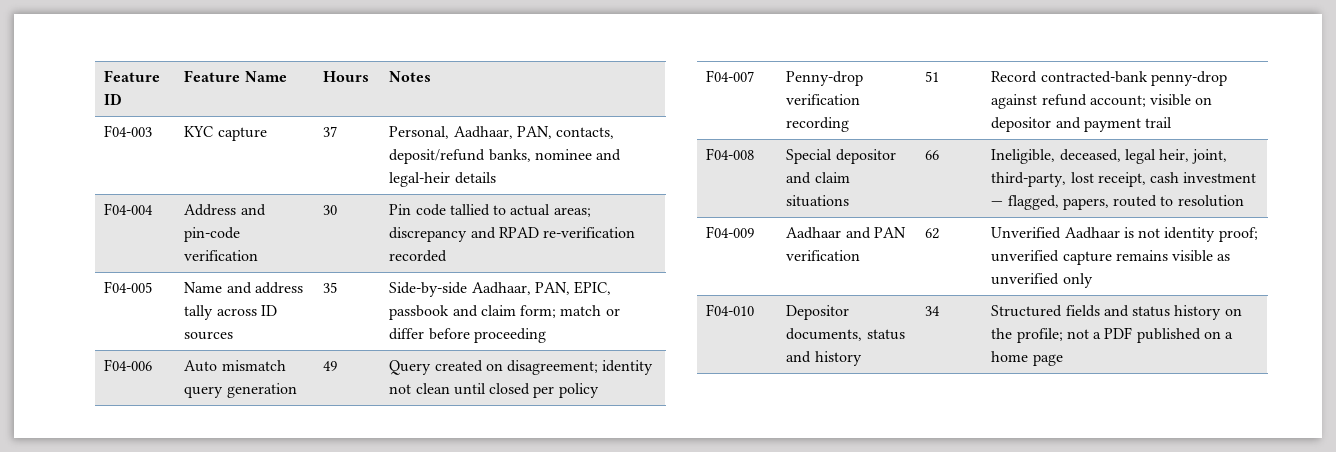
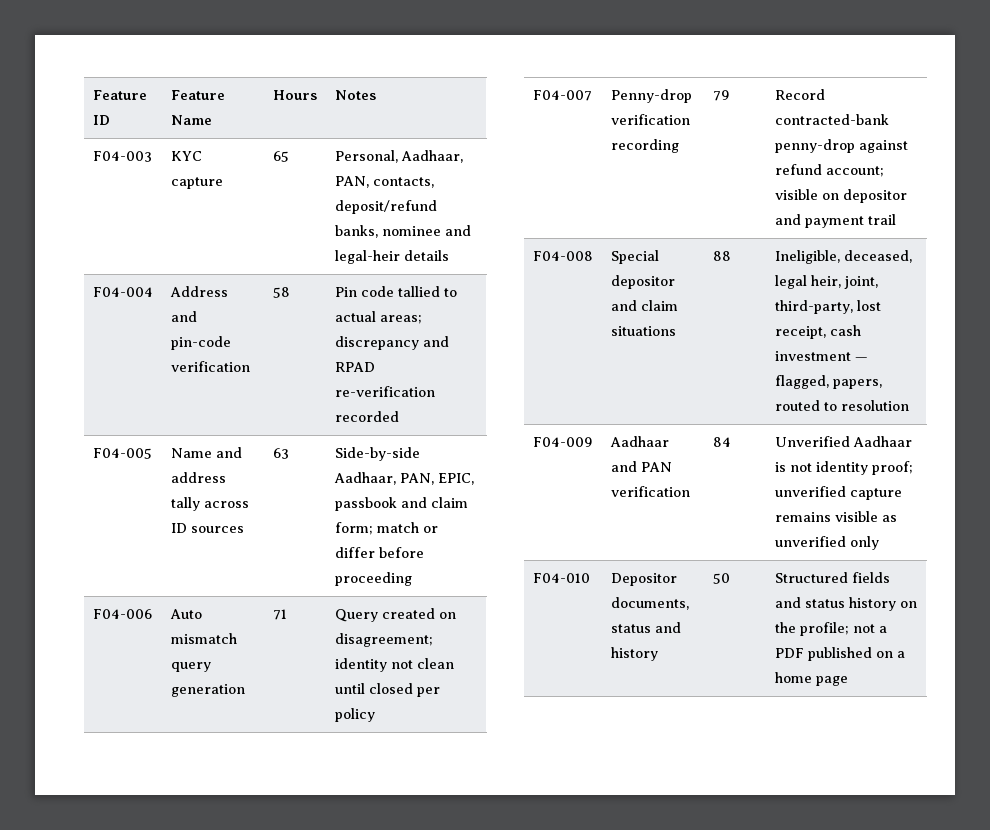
[323,126,338,137] 37 -> [272,151,289,162] 65
[323,205,338,215] 30 -> [272,287,290,298] 58
[323,282,338,293] 35 -> [272,448,289,459] 63
[323,361,338,371] 49 -> [272,609,287,620] 71
[925,71,940,82] 51 -> [712,90,730,101] 79
[925,150,940,160] 66 -> [712,251,731,261] 88
[925,228,940,239] 62 -> [712,437,731,447] 84
[925,306,941,316] 34 -> [712,573,730,584] 50

